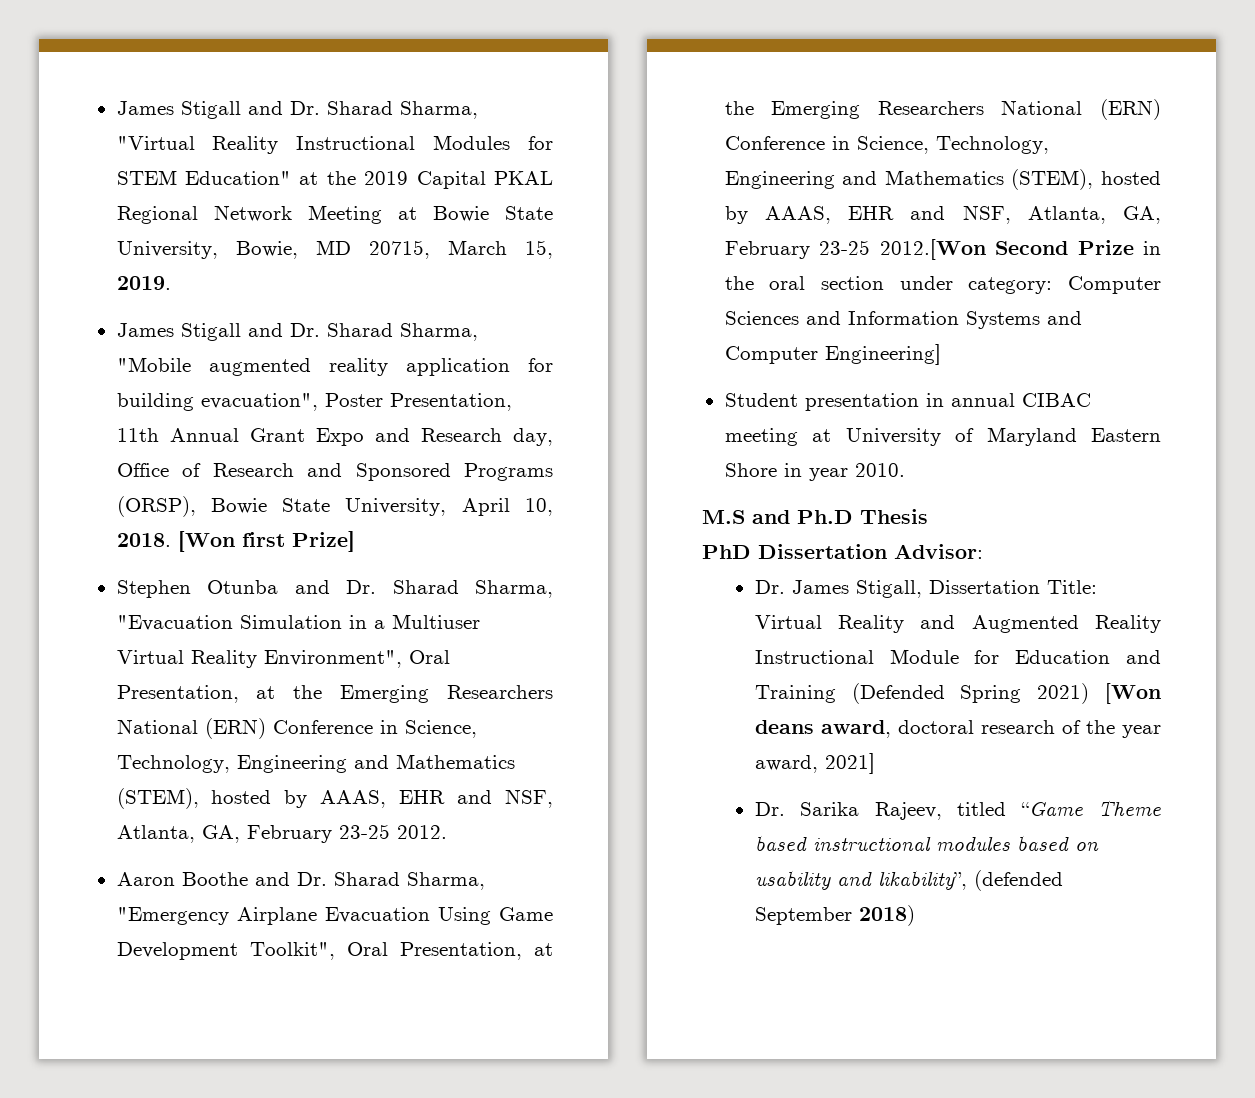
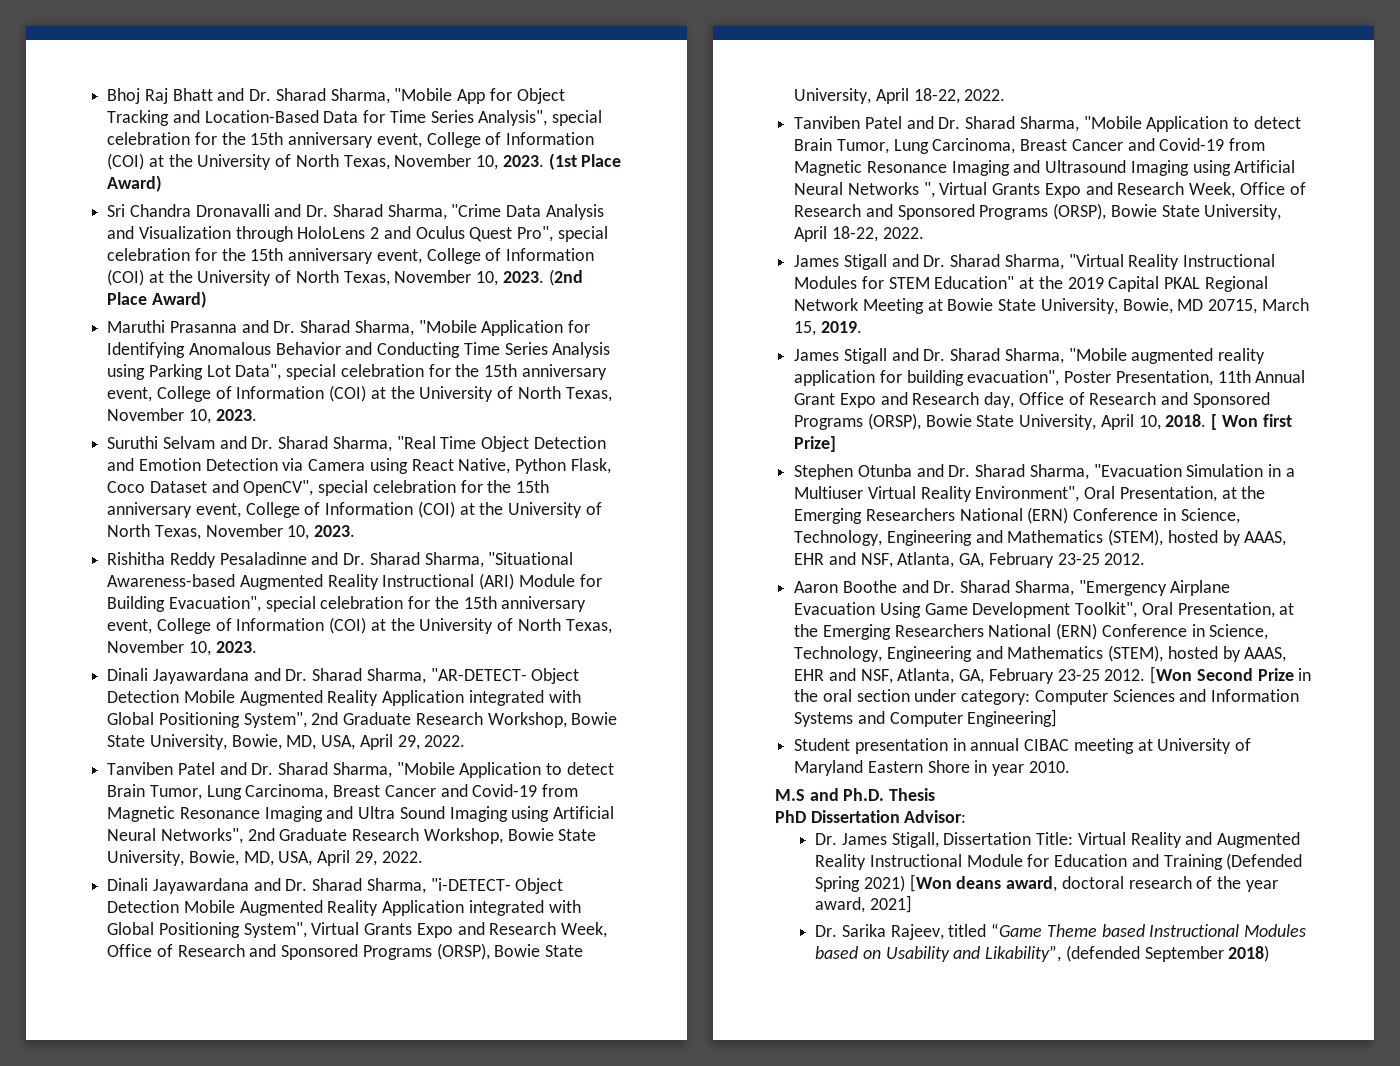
(116, 108) none -> [107,88,565,104] [107,110,603,126] [107,132,595,148] [107,153,622,170] [107,175,163,192] [107,204,604,220] [107,226,608,242] [107,248,595,264] [107,269,583,286] [107,291,207,308] [107,320,591,336] [107,342,611,358] [107,364,607,380] [107,385,612,402] [107,408,257,424] [107,436,606,452] [107,458,611,474] [107,480,550,496] [107,501,602,518] [107,524,356,540] [107,552,574,568] [107,573,602,590] [107,596,587,612] [107,617,612,634] [107,640,257,656] [107,668,580,684] [107,690,581,706] [107,712,618,728] [107,734,466,750] [107,762,614,778] [107,784,579,800] [107,806,615,822] [107,828,597,844] [107,850,423,866] [107,878,564,894] [107,900,581,916] [107,922,608,938] [107,943,584,960] [794,88,1006,104] [794,116,1301,132] [794,138,1266,154] [794,160,1296,176] [794,182,1306,198] [794,203,1282,220] [794,226,924,242] Bhoj Raj Bhatt and Dr. Sharad Sharma, "Mobile App for Object Tracking and Location-Based Data for Time Series Analysis", special celebration for the 15th anniversary event, College of Information (COI) at the University of North Texas, November 10, 2023. (1st Place Award) // Sri Chandra Dronavalli and Dr. Sharad Sharma, "Crime Data Analysis and Visualization through HoloLens 2 and Oculus Quest Pro", special celebration for the 15th anniversary event, College of Information (COI) at the University of North Texas, November 10, 2023. (2nd Place Award) // Maruthi Prasanna and Dr. Sharad Sharma, "Mobile Application for Identifying Anomalous Behavior and Conducting Time Series Analysis using Parking Lot Data", special celebration for the 15th anniversary event, College of Information (COI) at the University of North Texas, November 10, 2023. // Suruthi Selvam and Dr. Sharad Sharma, "Real Time Object Detection and Emotion Detection via Camera using React Native, Python Flask, Coco Dataset and OpenCV", special celebration for the 15th anniversary event, College of Information (COI) at the University of North Texas, November 10, 2023. // Rishitha Reddy Pesaladinne and Dr. Sharad Sharma, "Situational Awareness-based Augmented Reality Instructional (ARI) Module for Building Evacuation", special celebration for the 15th anniversary event, College of Information (COI) at the University of North Texas, November 10, 2023. // Dinali Jayawardana and Dr. Sharad Sharma, "AR-DETECT- Object Detection Mobile Augmented Reality Application integrated with Global Positioning System", 2nd Graduate Research Workshop, Bowie State University, Bowie, MD, USA, April 29, 2022. // Tanviben Patel and Dr. Sharad Sharma, "Mobile Application to detect Brain Tumor, Lung Carcinoma, Breast Cancer and Covid-19 from Magnetic Resonance Imaging and Ultra Sound Imaging using Artificial Neural Networks", 2nd Graduate Research Workshop, Bowie State University, Bowie, MD, USA, April 29, 2022. // Dinali Jayawardana and Dr. Sharad Sharma, "i-DETECT- Object Detection Mobile Augmented Reality Application integrated with Global Positioning System", Virtual Grants Expo and Research Week, Office of Research and Sponsored Programs (ORSP), Bowie State University, April 18-22, 2022. // Tanviben Patel and Dr. Sharad Sharma, "Mobile Application to detect Brain Tumor, Lung Carcinoma, Breast Cancer and Covid-19 from Magnetic Resonance Imaging and Ultrasound Imaging using Artificial Neural Networks ", Virtual Grants Expo and Research Week, Office of Research and Sponsored Programs (ORSP), Bowie State University, April 18-22, 2022. //
[177,531,235,552] [Won -> [1211,414,1258,430] [ Won
[879,239,986,260] 2012.[Won -> [1104,666,1193,684] 2012. [Won
[797,510,853,524] Ph.D -> [843,788,885,801] Ph.D.
[812,835,1099,851] [754,870,967,890] instructional modules based on usability and likability”, -> [1149,924,1307,937] [815,945,1062,962] Instructional Modules based on Usability and Likability”,

